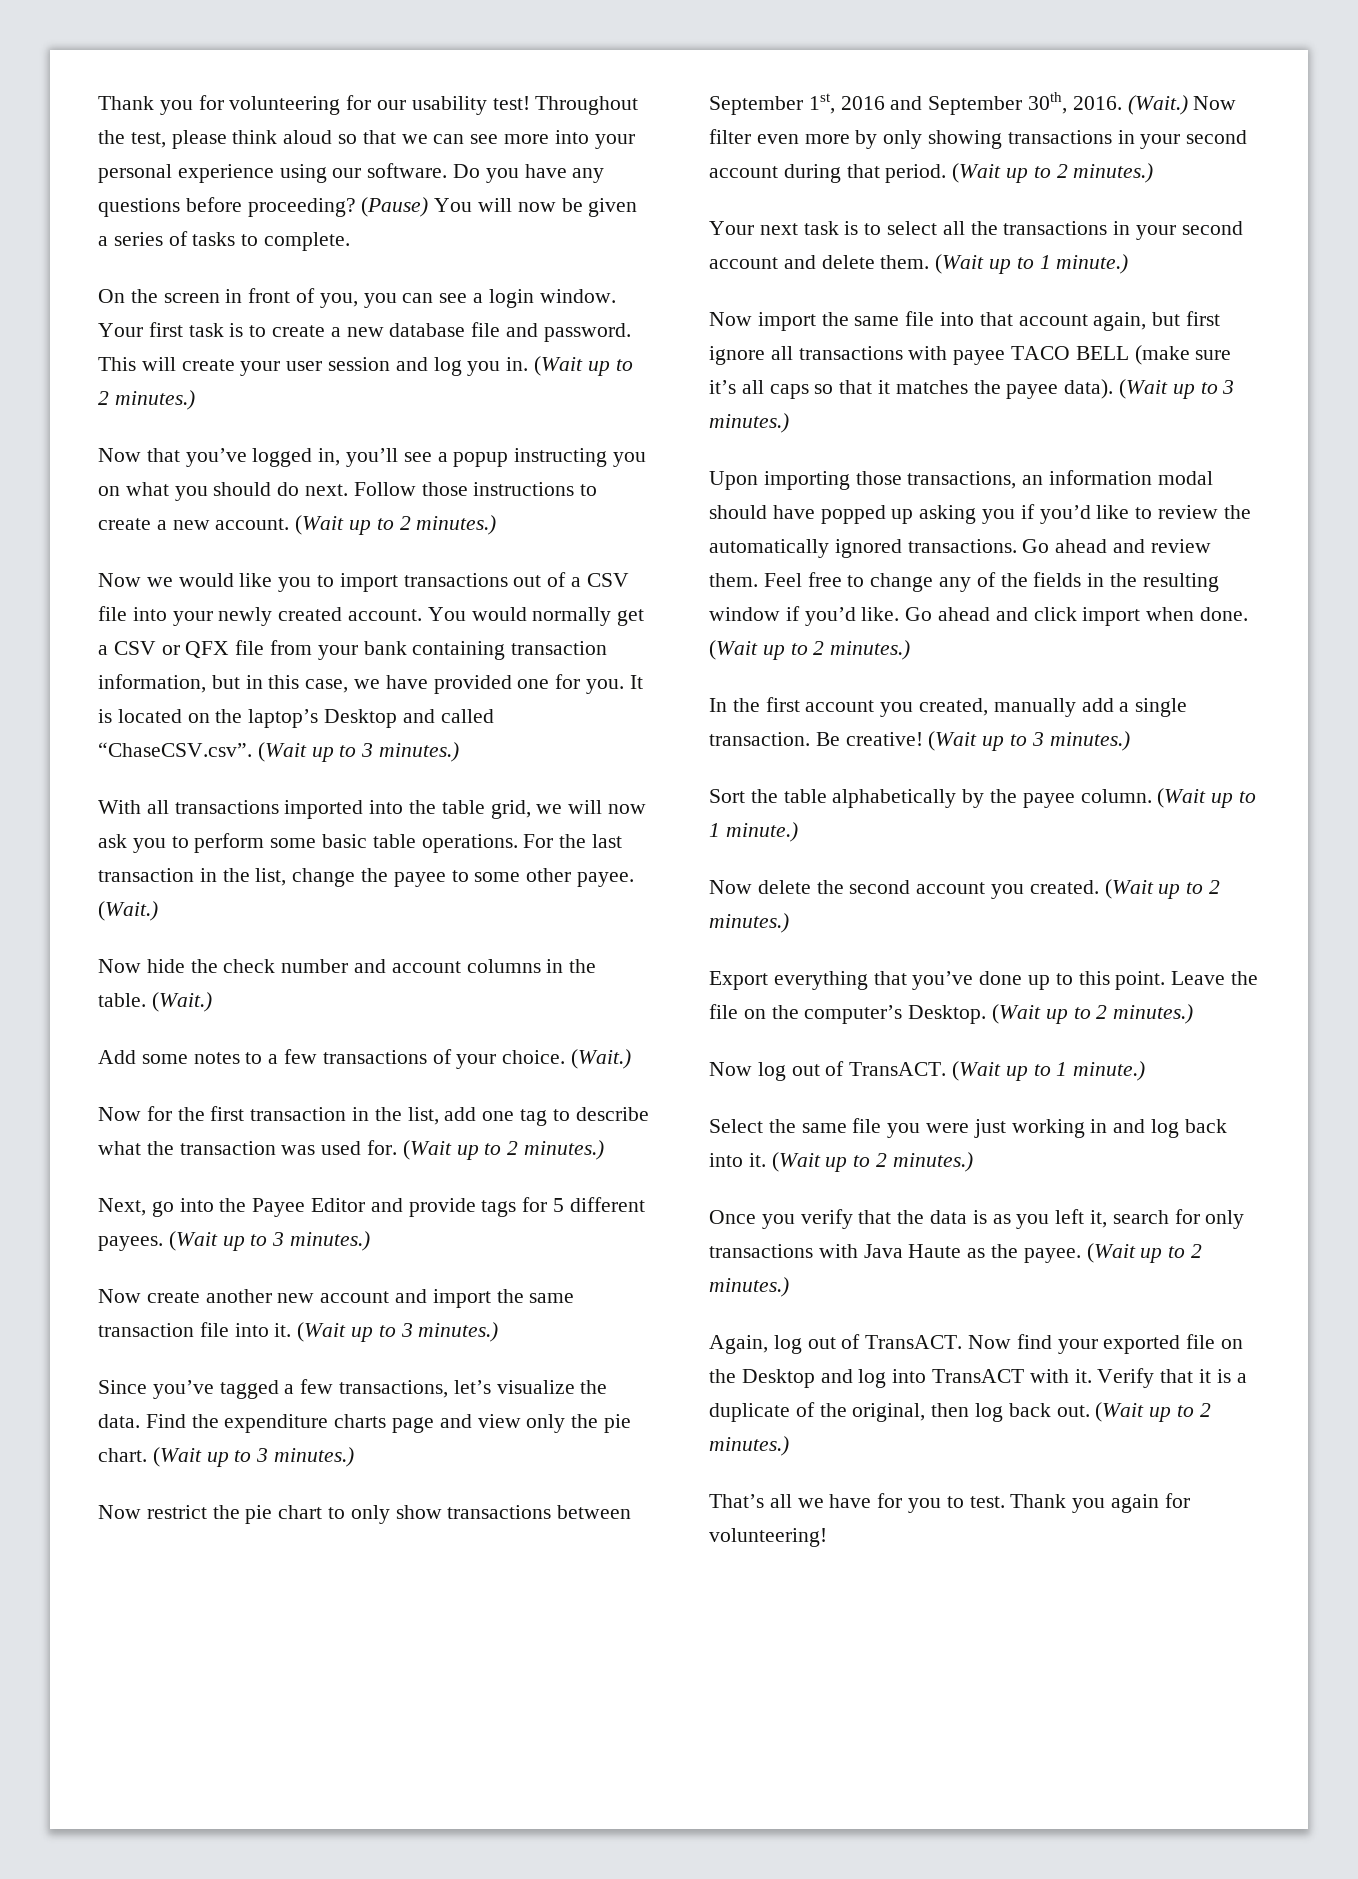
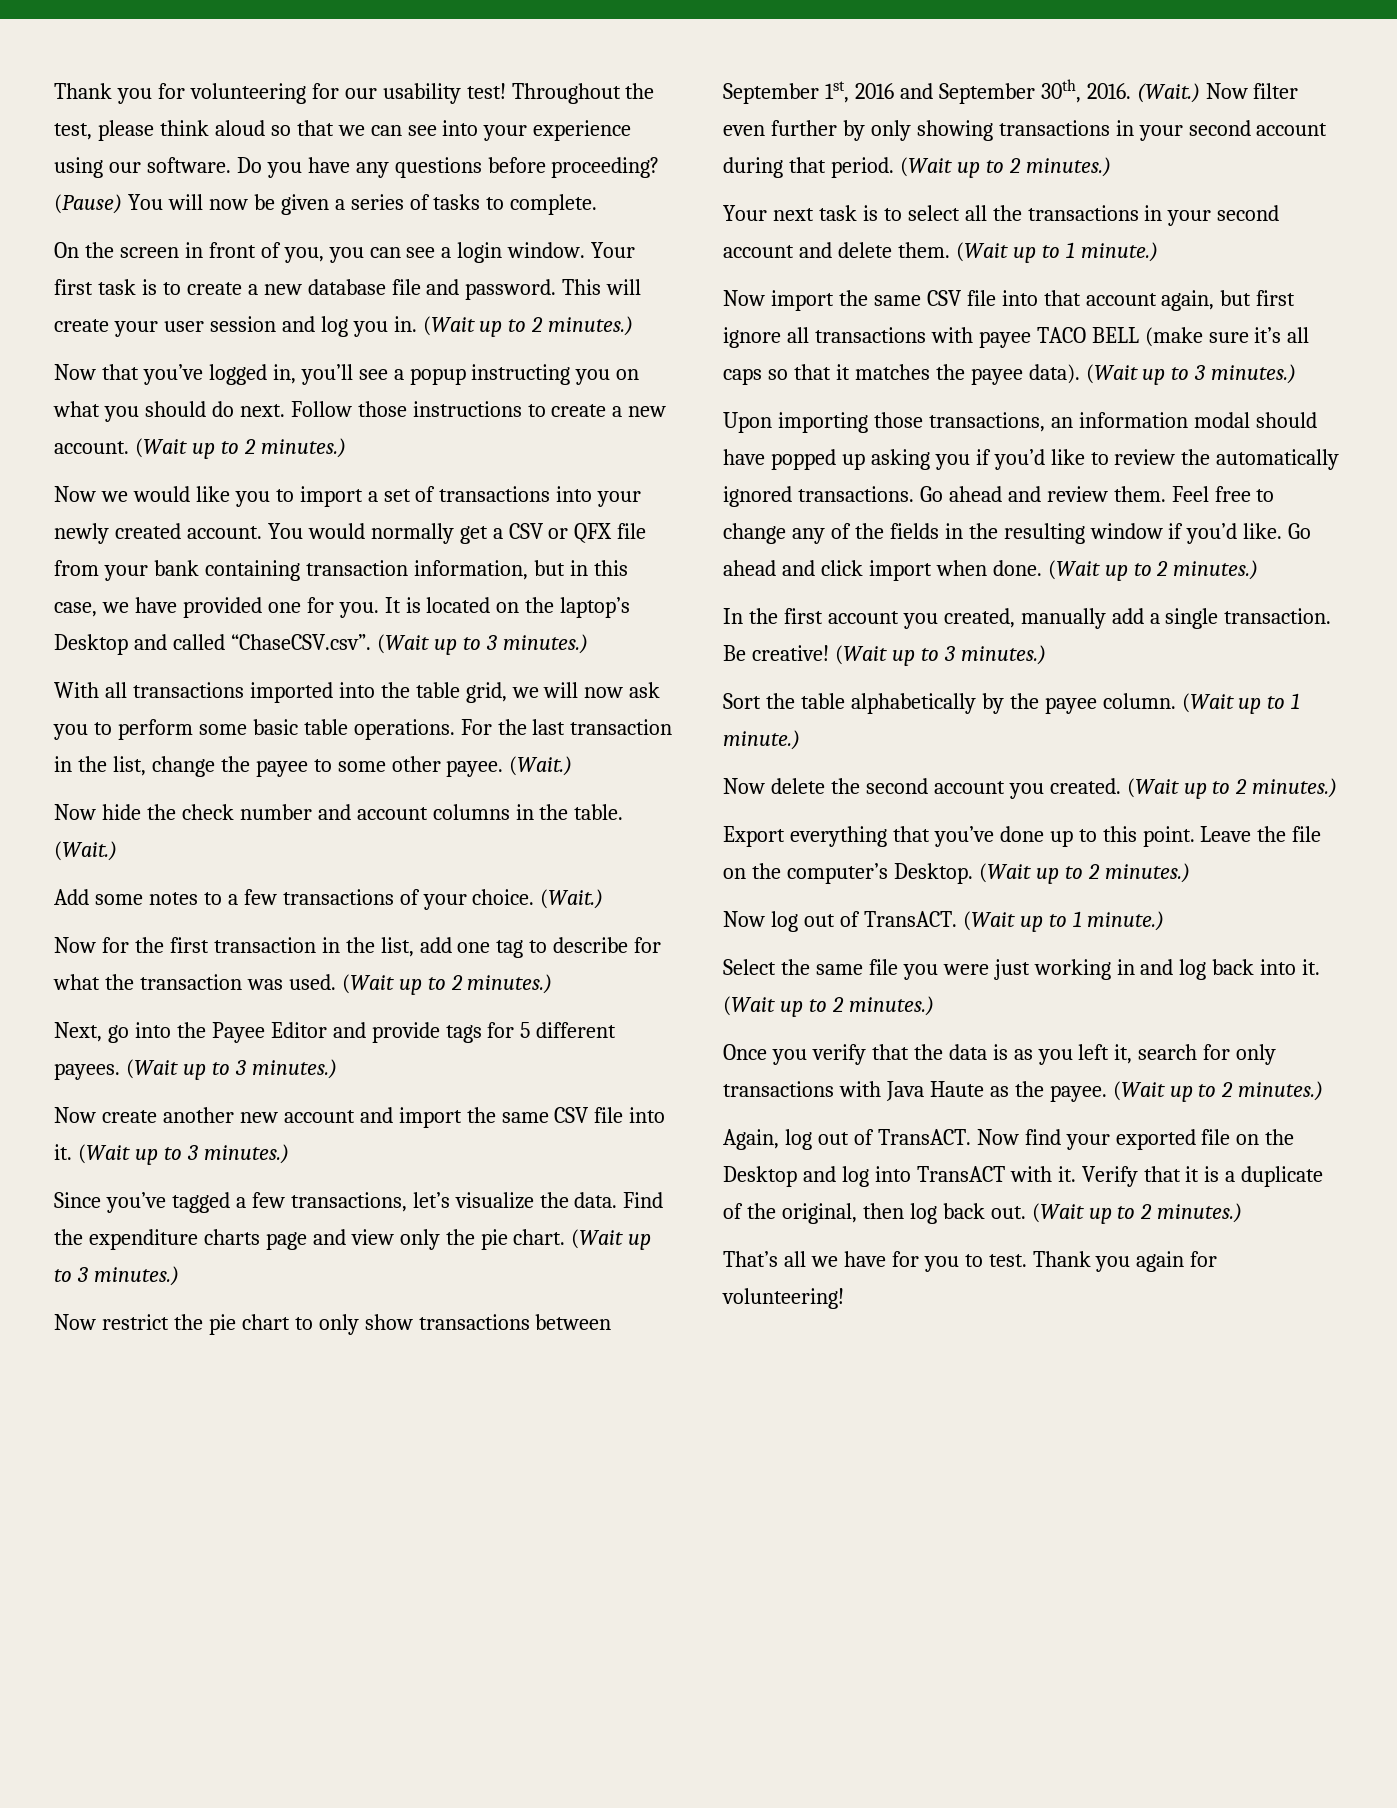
[504,130,635,149] [98,164,172,183] more into your personal -> [442,120,528,141] into your
[403,572,629,587] [98,606,127,621] transactions out of a CSV file -> [367,486,551,502] a set of transactions
(649, 1114) none -> [634,937,662,953] for
[321,1140,398,1155] used for. -> [288,974,336,990] used.
[98,1323,194,1337] transaction -> [554,1107,590,1123] CSV
[804,134,850,144] more -> [770,120,837,136] further
(900, 321) none -> [926,290,962,306] CSV

